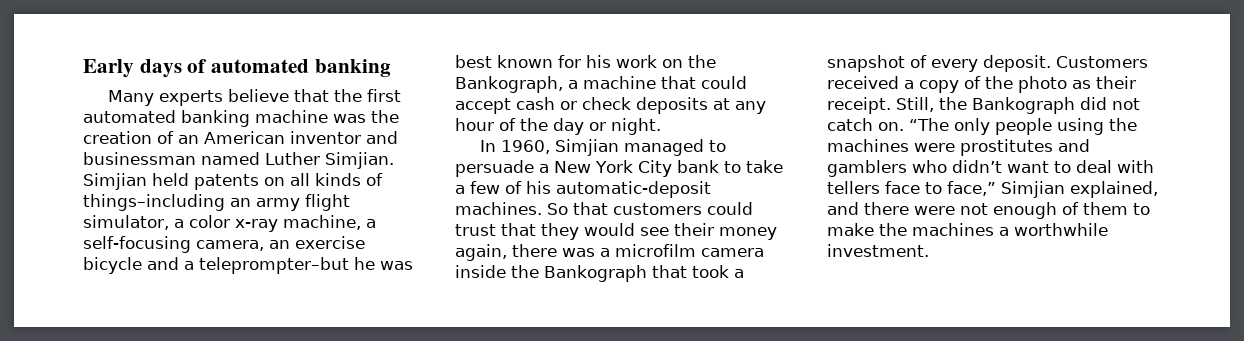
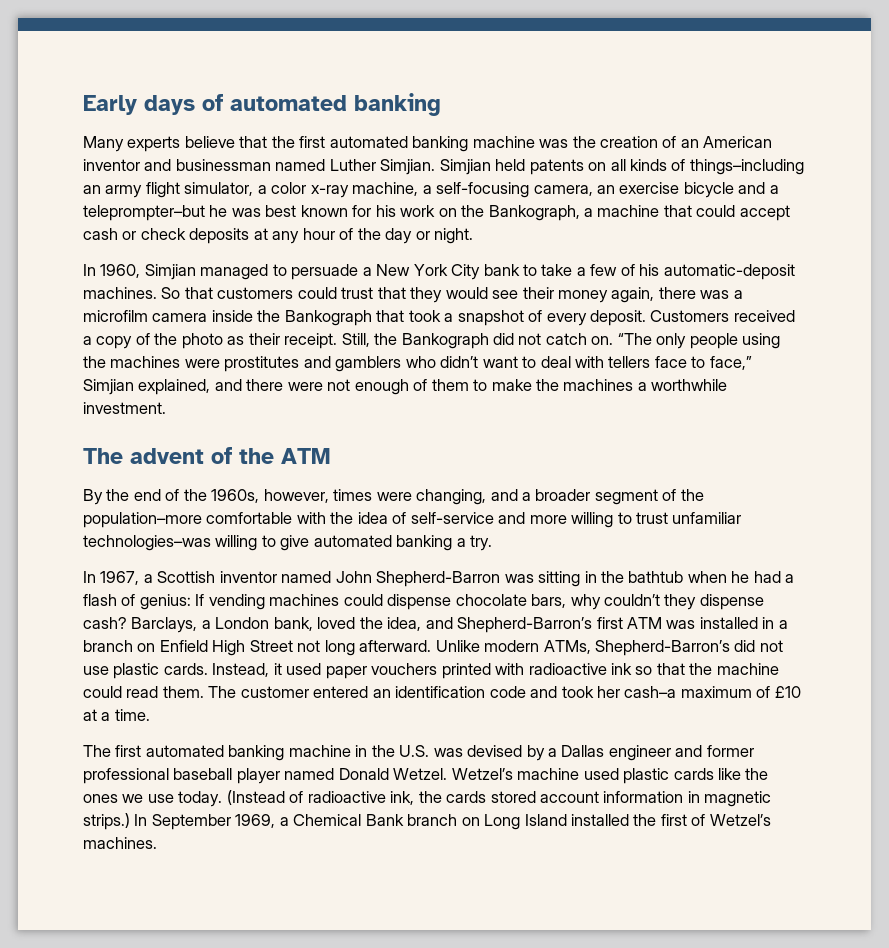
(929, 250) none -> [83,447,330,464] [83,489,704,505] [83,512,742,528] [83,535,493,551] [83,571,795,587] [83,594,764,610] [83,617,788,633] [83,640,783,656] [83,663,779,679] [83,686,801,698] [83,709,150,721] [83,745,754,761] [83,768,769,784] [83,790,772,807] [83,813,771,830] [83,837,157,849] // The advent of the ATM // By the end of the 1960s, however, times were changing, and a broader segment of the population–more comfortable with the idea of self-service and more willing to trust unfamiliar technologies–was willing to give automated banking a try. // In 1967, a Scottish inventor named John Shepherd-Barron was sitting in the bathtub when he had a flash of genius: If vending machines could dispense chocolate bars, why couldn’t they dispense cash? Barclays, a London bank, loved the idea, and Shepherd-Barron’s first ATM was installed in a branch on Enfield High Street not long afterward. Unlike modern ATMs, Shepherd-Barron’s did not use plastic cards. Instead, it used paper vouchers printed with radioactive ink so that the machine could read them. The customer entered an identification code and took her cash–a maximum of £10 at a time. // The first automated banking machine in the U.S. was devised by a Dallas engineer and former professional baseball player named Donald Wetzel. Wetzel’s machine used plastic cards like the ones we use today. (Instead of radioactive ink, the cards stored account information in magnetic strips.) In September 1969, a Chemical Bank branch on Long Island installed the first of Wetzel’s machines.

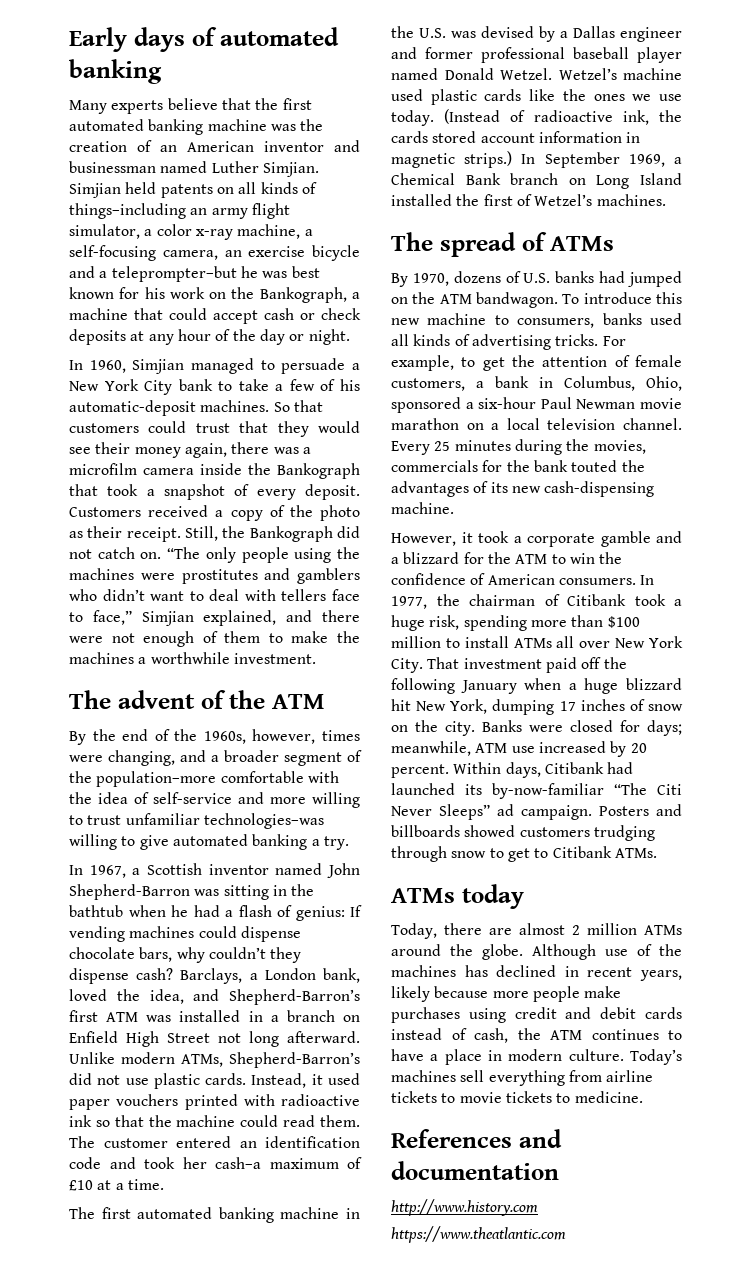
(157, 843) none -> [391,232,615,257] [391,271,682,287] [391,292,682,308] [391,313,682,328] [391,334,626,350] [391,355,682,371] [391,376,682,391] [391,397,682,413] [391,418,682,430] [391,439,646,455] [391,460,645,472] [391,481,655,497] [391,502,454,514] [391,531,682,547] [391,552,623,564] [391,573,655,585] [391,594,682,609] [391,615,640,631] [391,636,683,648] [391,657,627,673] [391,678,682,694] [391,699,683,715] [391,720,682,736] [391,741,647,757] [391,762,634,778] [391,783,682,799] [391,804,682,820] [391,825,655,841] [391,846,657,862] [391,884,524,909] [391,923,682,939] [391,944,682,960] [391,965,682,981] [391,986,622,1002] [391,1007,682,1023] [391,1028,682,1043] [391,1049,682,1065] [391,1070,654,1086] [391,1091,643,1103] [391,1129,562,1148] [391,1161,559,1180] [391,1199,538,1216] [391,1226,566,1243] // The spread of ATMs // By 1970, dozens of U.S. banks had jumped on the ATM bandwagon. To introduce this new machine to consumers, banks used all kinds of advertising tricks. For example, to get the attention of female customers, a bank in Columbus, Ohio, sponsored a six-hour Paul Newman movie marathon on a local television channel. Every 25 minutes during the movies, commercials for the bank touted the advantages of its new cash-dispensing machine. // However, it took a corporate gamble and a blizzard for the ATM to win the confidence of American consumers. In 1977, the chairman of Citibank took a huge risk, spending more than $100 million to install ATMs all over New York City. That investment paid off the following January when a huge blizzard hit New York, dumping 17 inches of snow on the city. Banks were closed for days; meanwhile, ATM use increased by 20 percent. Within days, Citibank had launched its by-now-familiar “The Citi Never Sleeps” ad campaign. Posters and billboards showed customers trudging through snow to get to Citibank ATMs. // ATMs today // Today, there are almost 2 million ATMs around the globe. Although use of the machines has declined in recent years, likely because more people make purchases using credit and debit cards instead of cash, the ATM continues to have a place in modern culture. Today’s machines sell everything from airline tickets to movie tickets to medicine. // References and documentation // http://www.history.com // https://www.theatlantic.com

